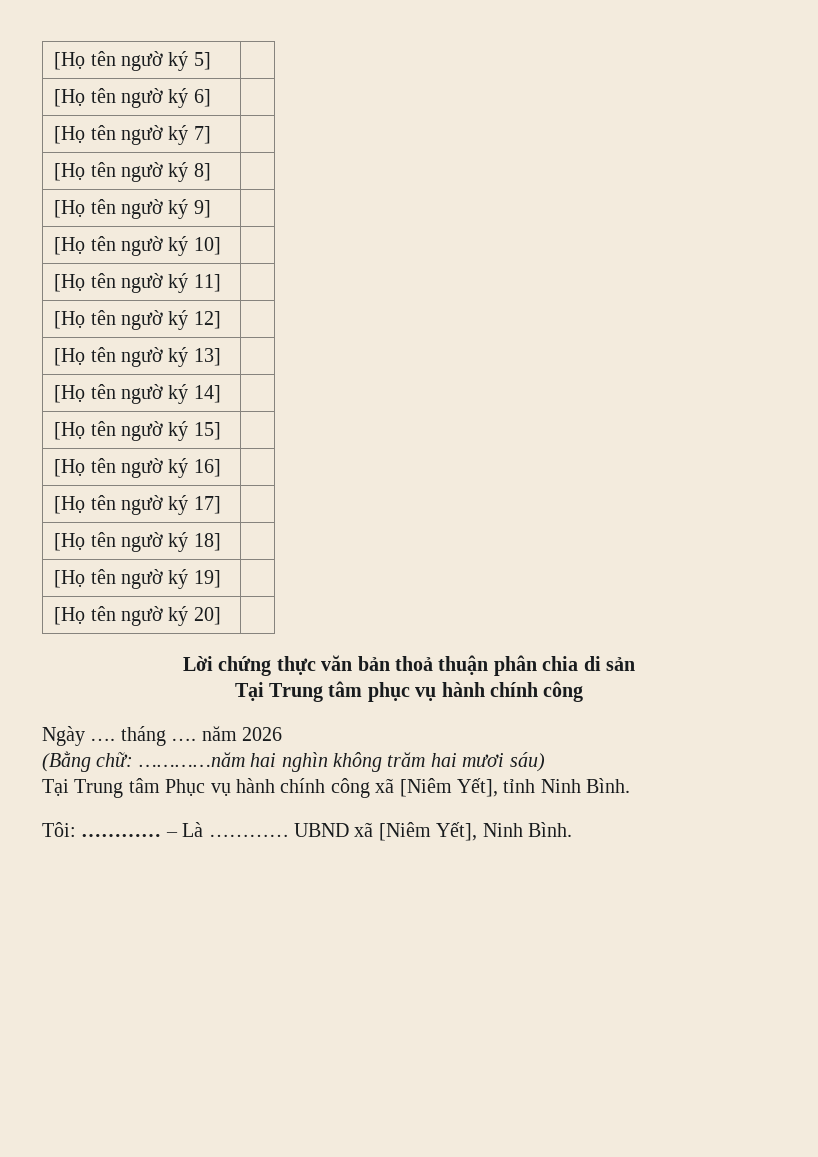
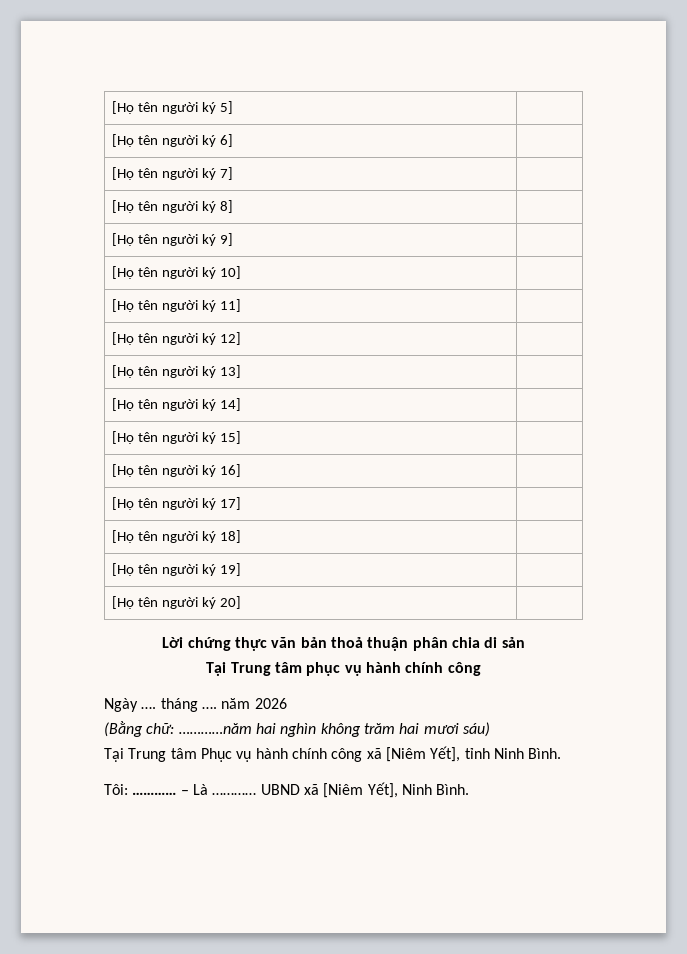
[54,51,163,71] [Họ tên ngườ -> [111,101,198,114] [Họ tên người
[120,88,163,108] ngườ -> [161,135,198,147] người
[120,125,163,145] ngườ -> [161,168,198,180] người
[120,162,163,182] ngườ -> [161,201,198,213] người
[120,199,163,219] ngườ -> [161,234,198,246] người
[120,236,163,256] ngườ -> [161,267,198,279] người
[120,273,163,293] ngườ -> [161,300,198,312] người
[120,310,163,330] ngườ -> [161,333,198,345] người
[120,347,163,367] ngườ -> [161,366,198,378] người
[120,384,163,404] ngườ -> [161,399,198,411] người
[120,421,163,441] ngườ -> [161,432,198,444] người
[120,458,163,478] ngườ -> [161,465,198,477] người
[120,495,163,515] ngườ -> [161,498,198,510] người
[120,532,163,552] ngườ -> [161,531,198,543] người
[120,569,163,589] ngườ -> [161,564,198,576] người
[120,606,163,626] ngườ -> [161,597,198,609] người

